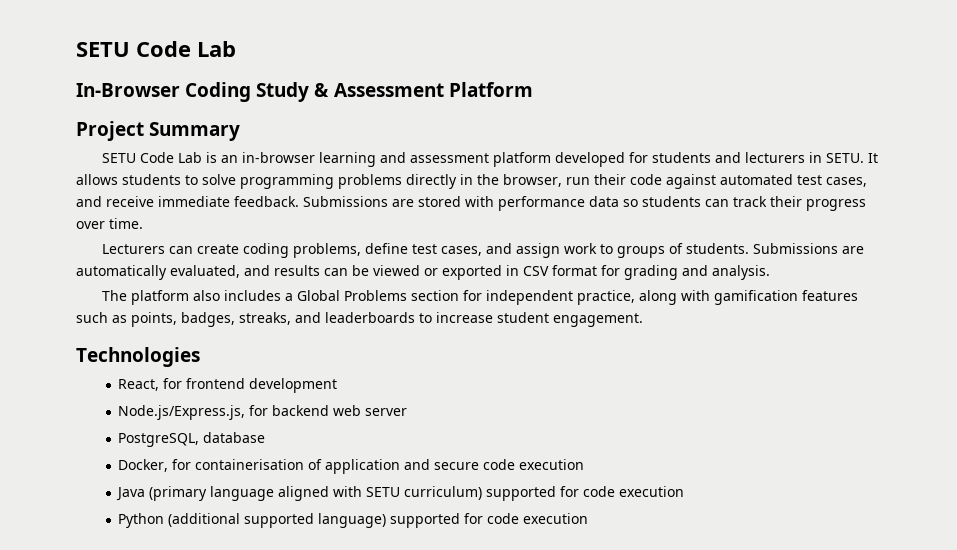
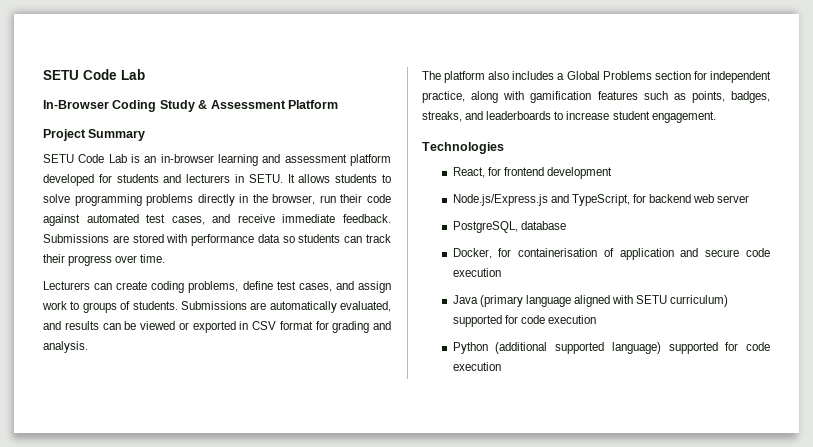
[118,405,246,420] Node.js/Express.js, -> [452,194,630,206] Node.js/Express.js and TypeScript,

